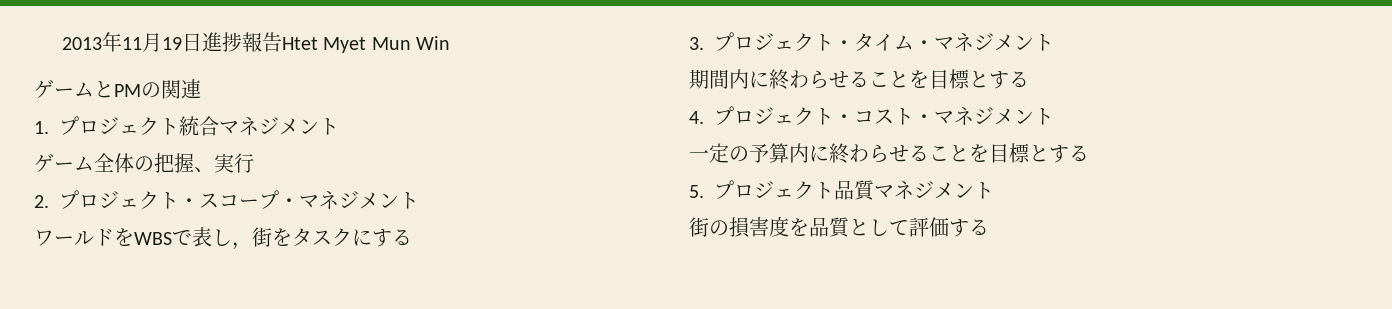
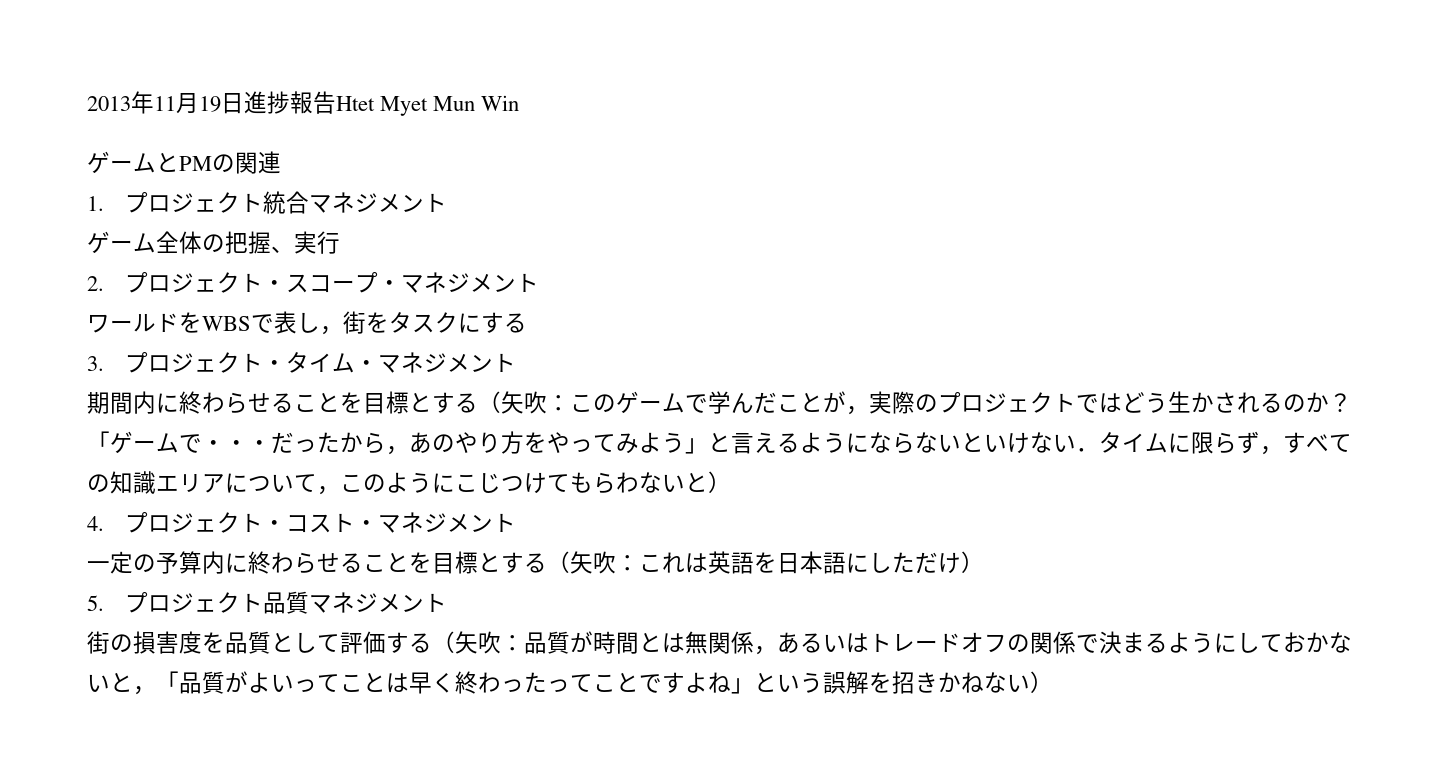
(1029, 79) none -> [478,391,1352,415] [87,431,1352,455] [87,471,731,495] （矢吹：このゲームで学んだことが，実際のプロジェクトではどう生かされるのか？「ゲームで・・・だったから，あのやり方をやってみよう」と言えるようにならないといけない．タイムに限らず，すべての知識エリアについて，このようにこじつけてもらわないと）
(1089, 153) none -> [547,551,984,574] （矢吹：これは英語を日本語にしただけ）
(989, 227) none -> [432,631,1352,655] [87,671,1053,695] （矢吹：品質が時間とは無関係，あるいはトレードオフの関係で決まるようにしておかないと，「品質がよいってことは早く終わったってことですよね」という誤解を招きかねない）

